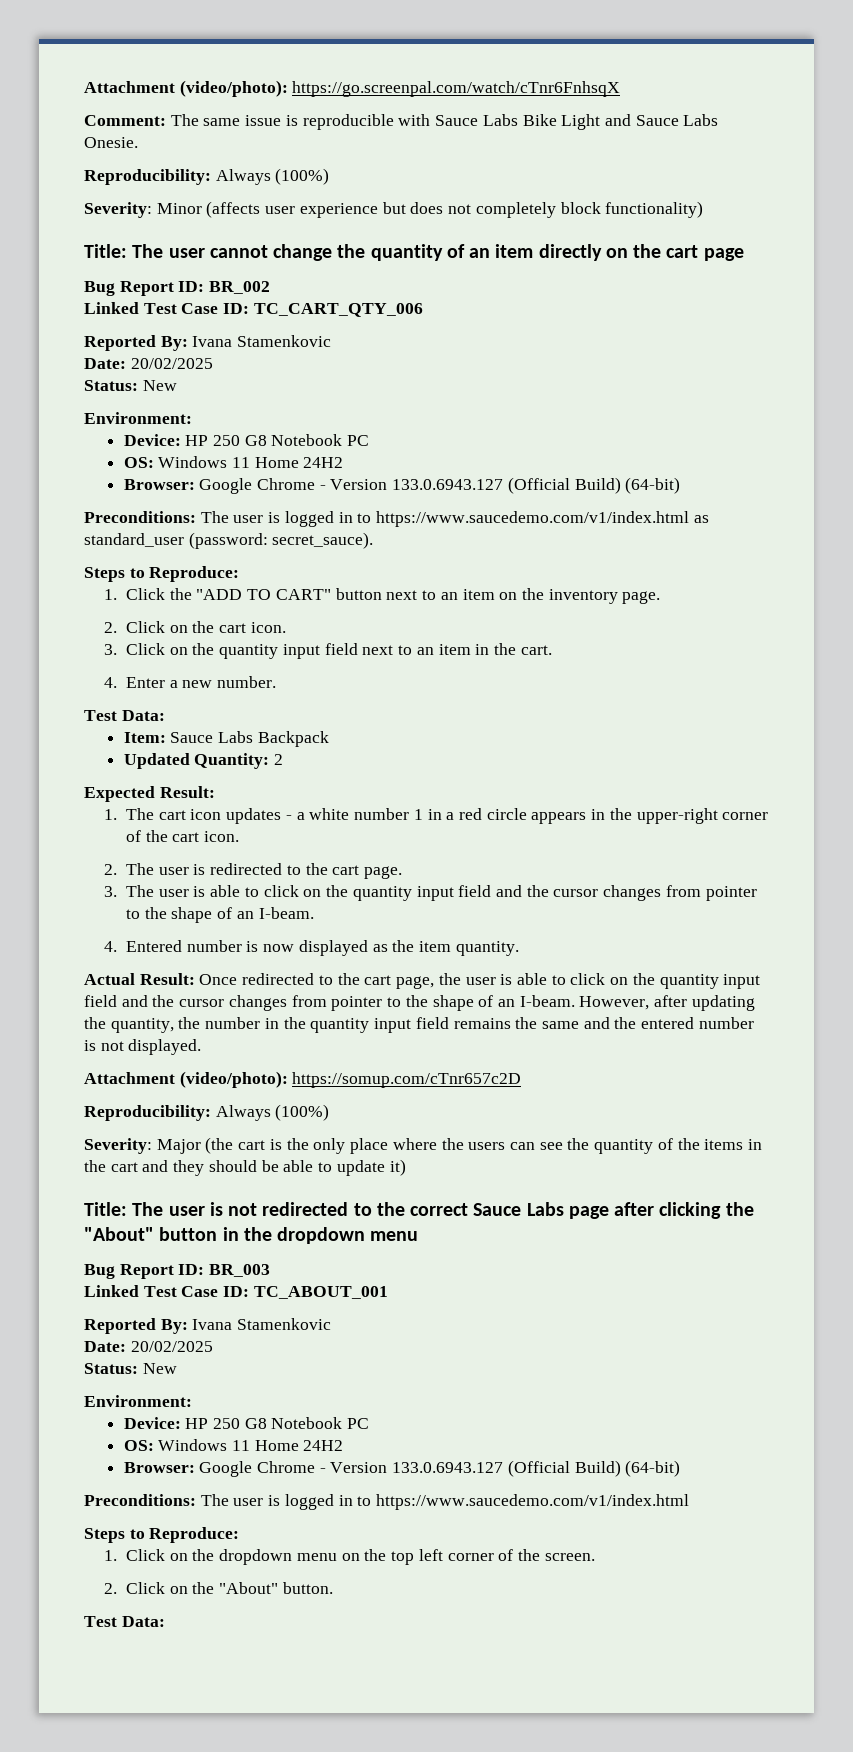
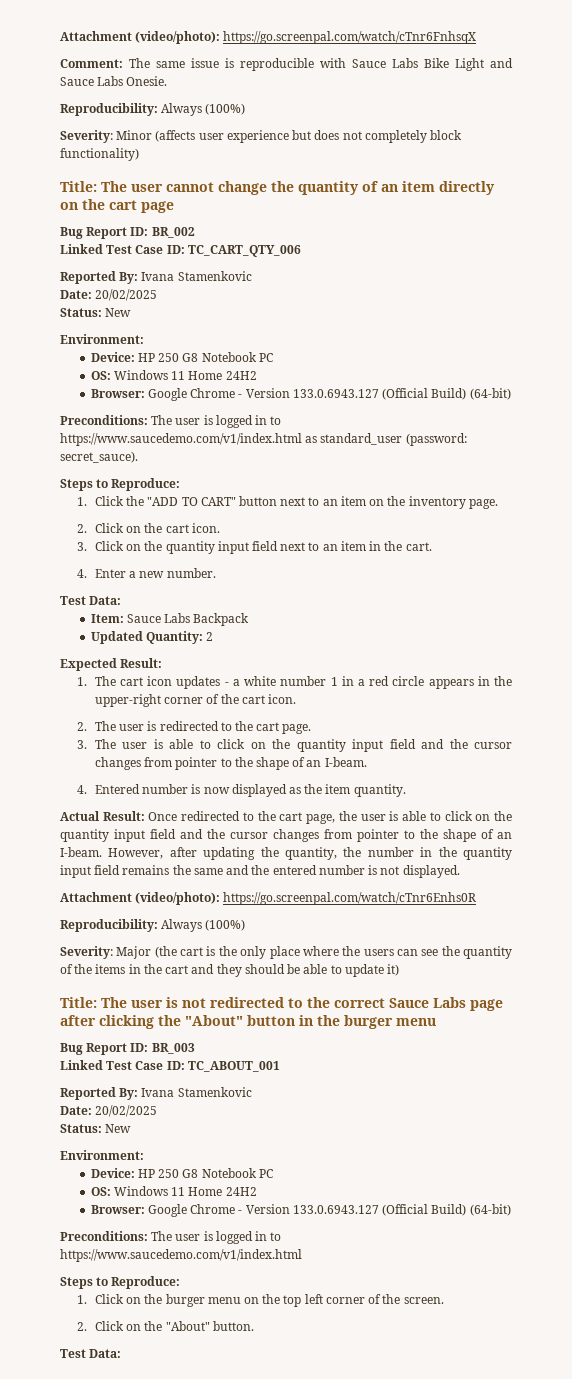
[292,1072,522,1088] https://somup.com/cTnr657c2D -> [223,892,477,905] https://go.screenpal.com/watch/cTnr6Enhs0R
[277,1227,366,1244] dropdown -> [344,1015,393,1029] burger
[219,1549,293,1565] dropdown -> [165,1294,205,1307] burger

